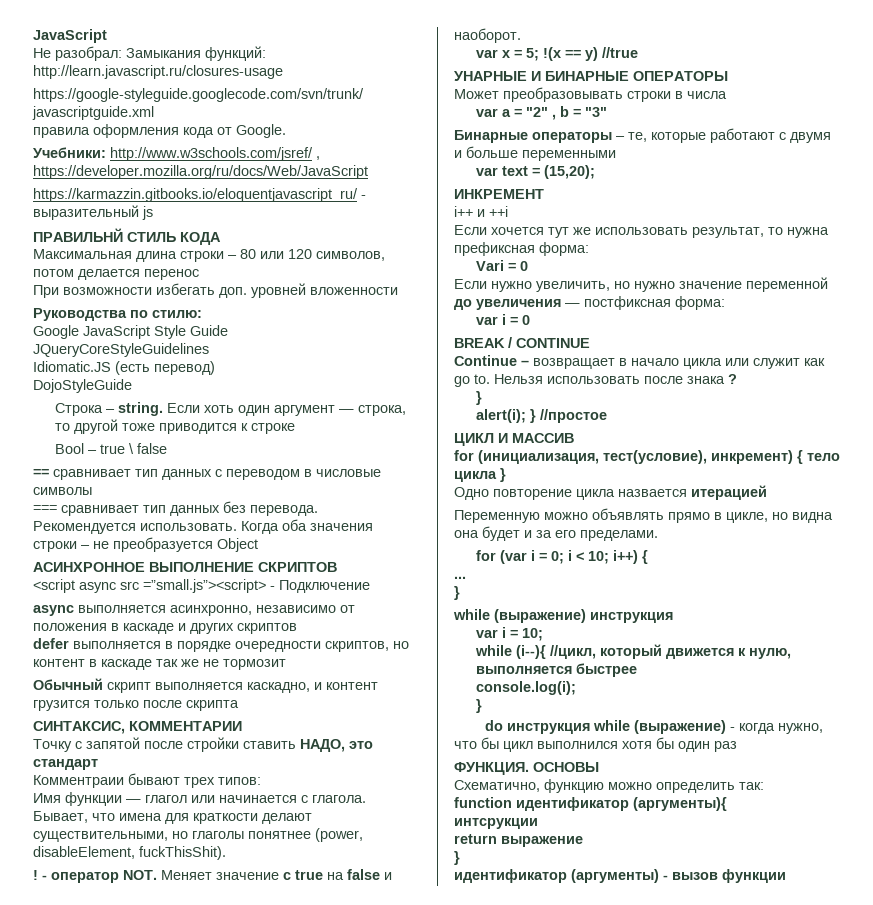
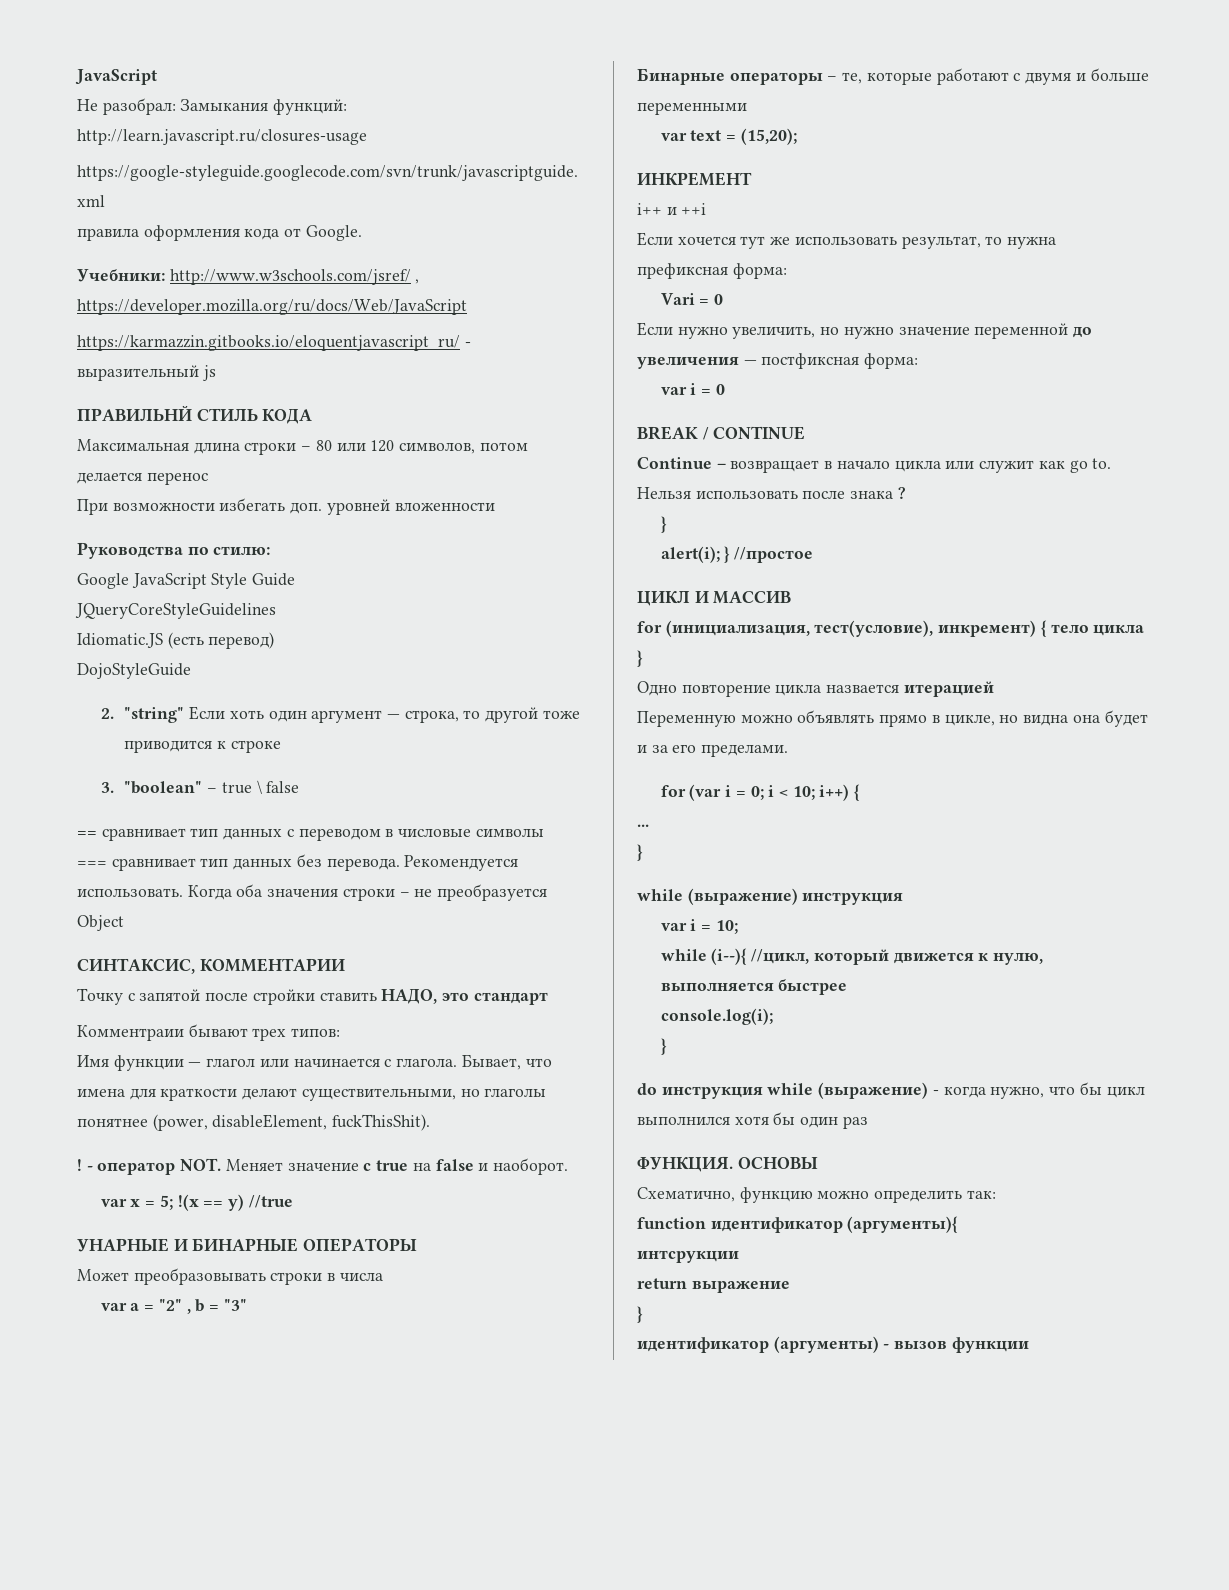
[55,402,164,416] Строка – string. -> [100,707,185,723] 2. "string"
[55,443,85,454] Bool -> [100,781,203,794] 3. "boolean"
[33,562,337,572] [33,579,370,593] [33,605,355,616] [33,623,297,634] [33,638,409,652] [33,659,286,670] [33,678,378,693] [33,700,239,711] // АСИНХРОННОЕ ВЫПОЛНЕНИЕ СКРИПТОВ // <script async src =”small.js”><script> - Подключение // async выполняется асинхронно, независимо от положения в каскаде и других скриптов // defer выполняется в порядке очередности скриптов, но контент в каскаде так же не тормозит // Обычный скрипт выполняется каскадно, и контент грузится только после скрипта -> (124, 923) none

